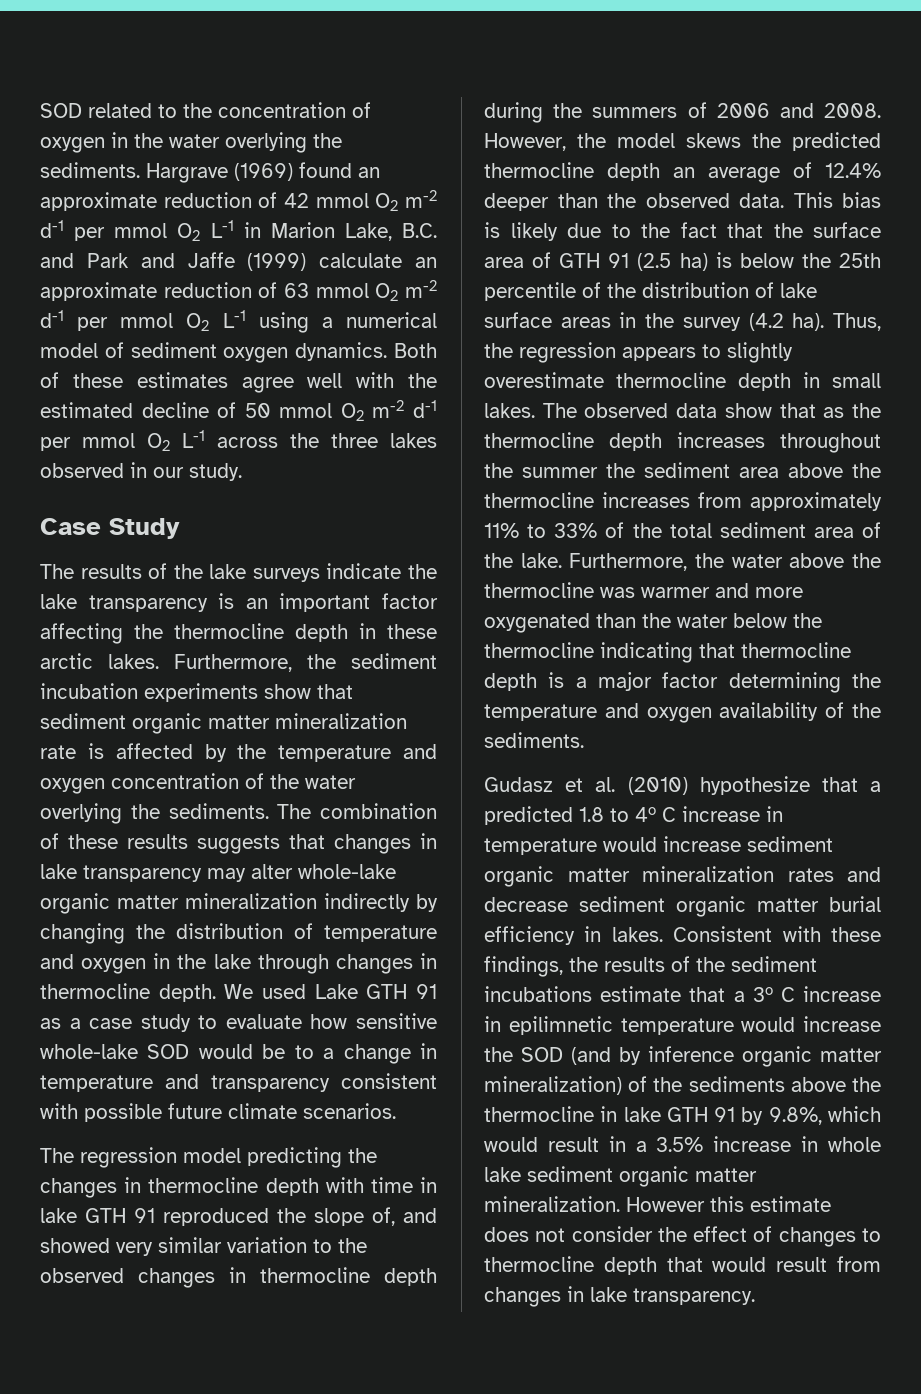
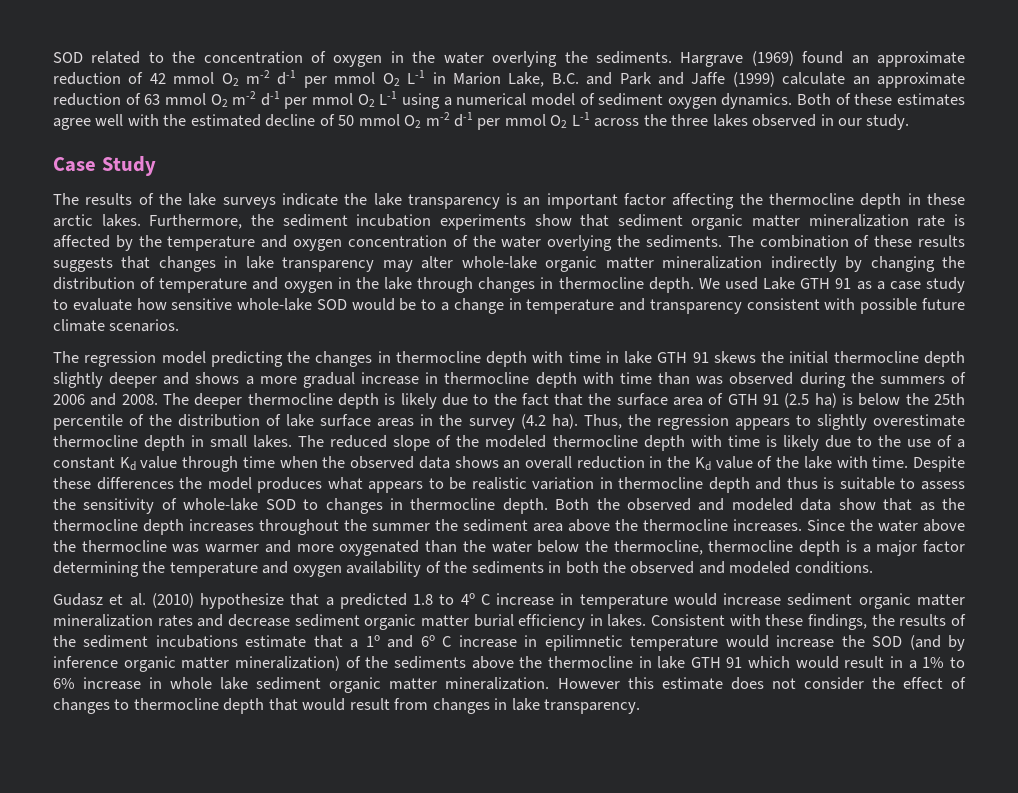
[163,1207,437,1226] [40,1237,367,1256] [40,1267,437,1288] reproduced the slope of, and showed very similar variation to the observed changes in thermocline depth -> [713,351,966,367] [53,372,794,388] skews the initial thermocline depth slightly deeper and shows a more gradual increase in thermocline depth with time than was observed
[484,132,881,151] [484,162,881,183] [484,192,881,211] However, the model skews the predicted thermocline depth an average of 12.4% deeper than the observed data. This bias -> [162,393,379,409] The deeper thermocline depth
[584,403,669,418] observed -> [330,435,965,451] [53,456,966,472] [53,477,965,493] [53,498,793,514] reduced slope of the modeled thermocline depth with time is likely due to the use of a constant Kd value through time when the observed data shows an overall reduction in the Kd value of the lake with time. Despite these differences the model produces what appears to be realistic variation in thermocline depth and thus is suitable to assess the sensitivity of whole-lake SOD to changes in thermocline depth. Both the observed and modeled
[602,492,882,511] [484,522,881,538] [484,553,688,571] increases from approximately 11% to 33% of the total sediment area of the lake. Furthermore, -> [733,519,845,532] increases. Since
[484,642,735,663] thermocline indicating that -> [613,540,703,555] thermocline,
[484,732,584,748] sediments. -> [471,561,873,574] sediments in both the observed and modeled conditions.
[752,987,773,1002] 3o -> [365,635,435,648] 1o and 6o
[741,1107,822,1125] by 9.8%, -> (743, 662) none
[656,1137,704,1152] 3.5% -> [922,657,965,668] [53,678,75,689] 1% to 6%

